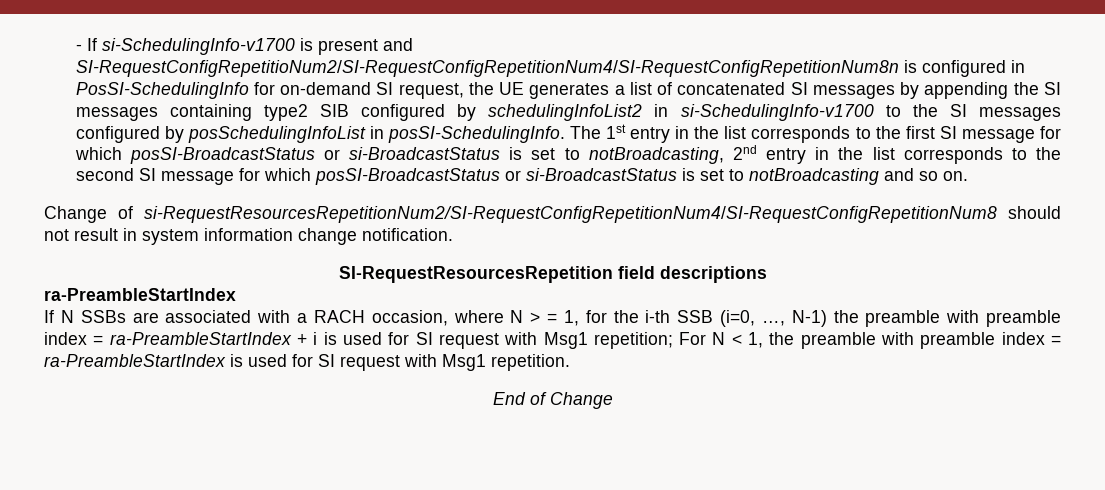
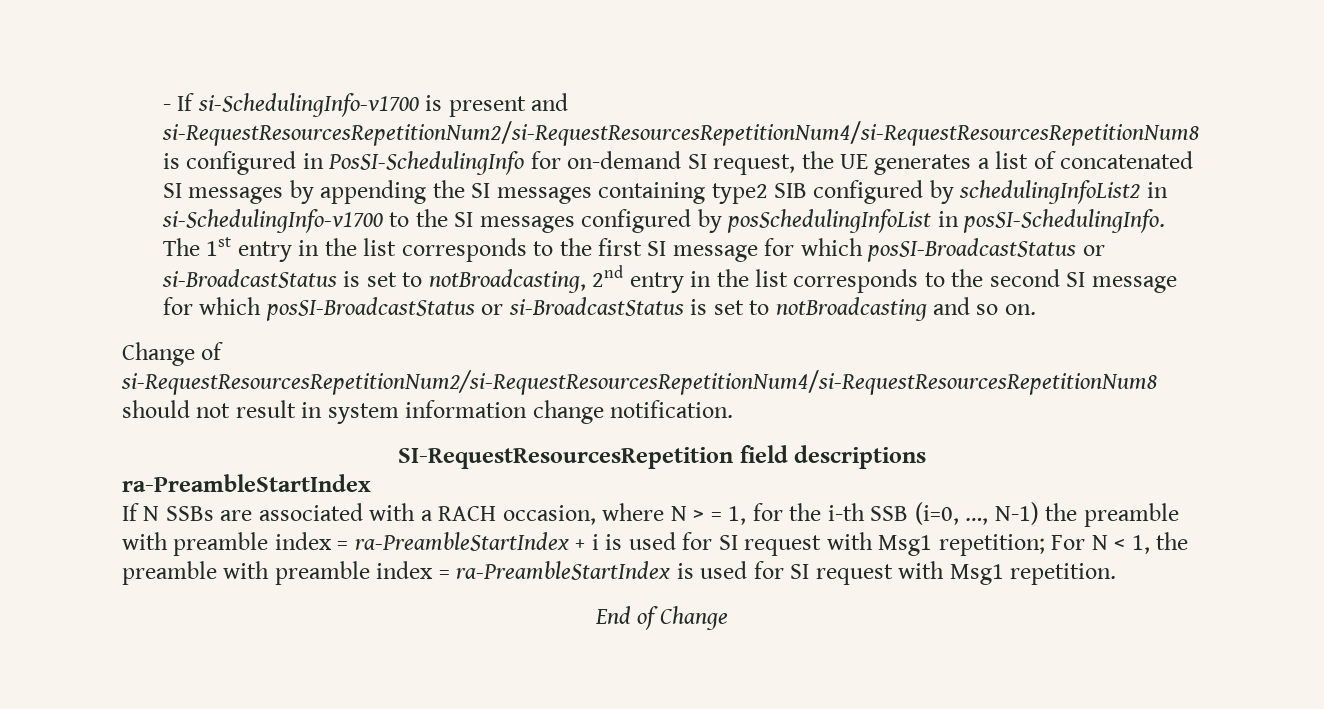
[75,60,899,77] SI-RequestConfigRepetitioNum2/SI-RequestConfigRepetitionNum4/SI-RequestConfigRepetitionNum8n -> [161,121,1199,146] si-RequestResourcesRepetitionNum2/si-RequestResourcesRepetitionNum4/si-RequestResourcesRepetitionNum8
[144,206,997,223] si-RequestResourcesRepetitionNum2/SI-RequestConfigRepetitionNum4/SI-RequestConfigRepetitionNum8 -> [121,370,1157,395] si-RequestResourcesRepetitionNum2/si-RequestResourcesRepetitionNum4/si-RequestResourcesRepetitionNum8

